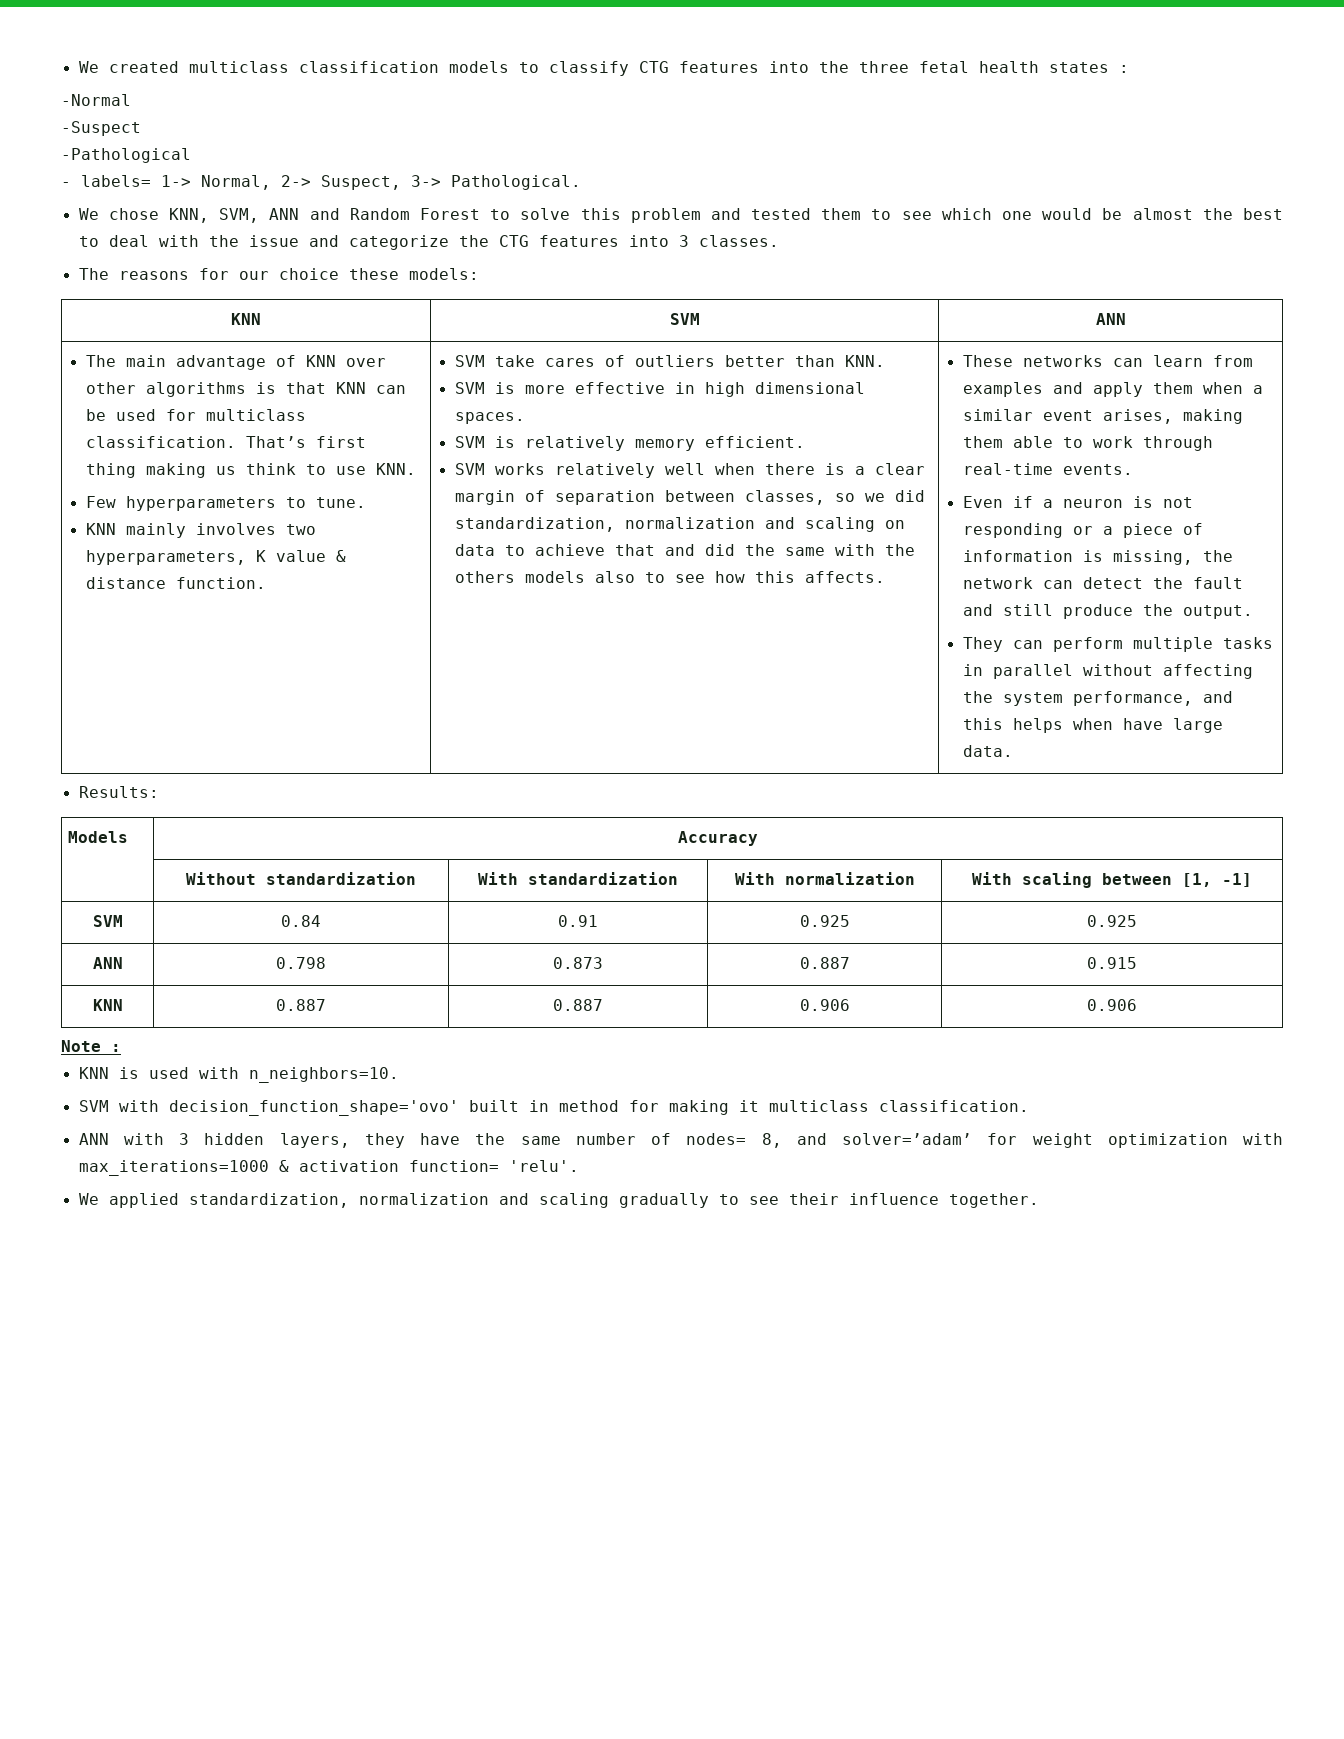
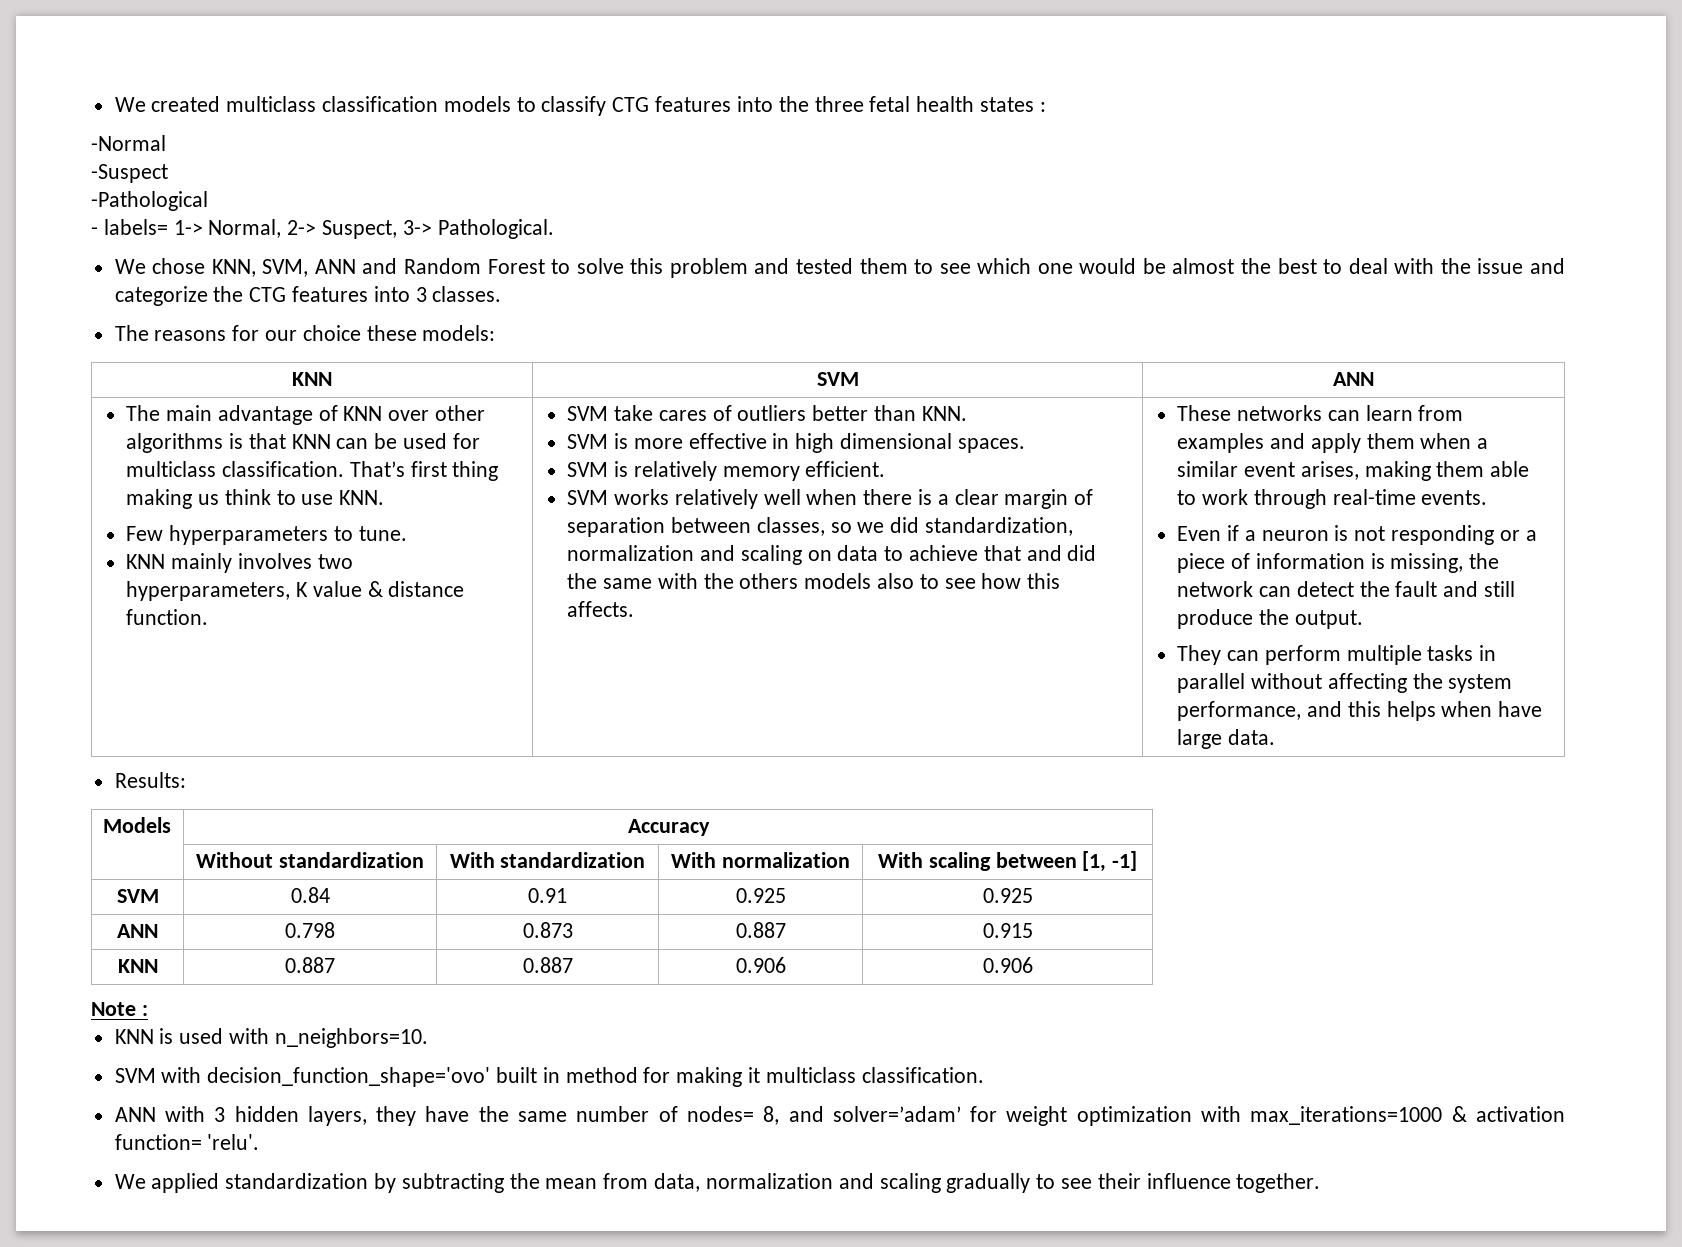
[188,1193,349,1208] standardization, -> [225,1173,701,1193] standardization by subtracting the mean from data,

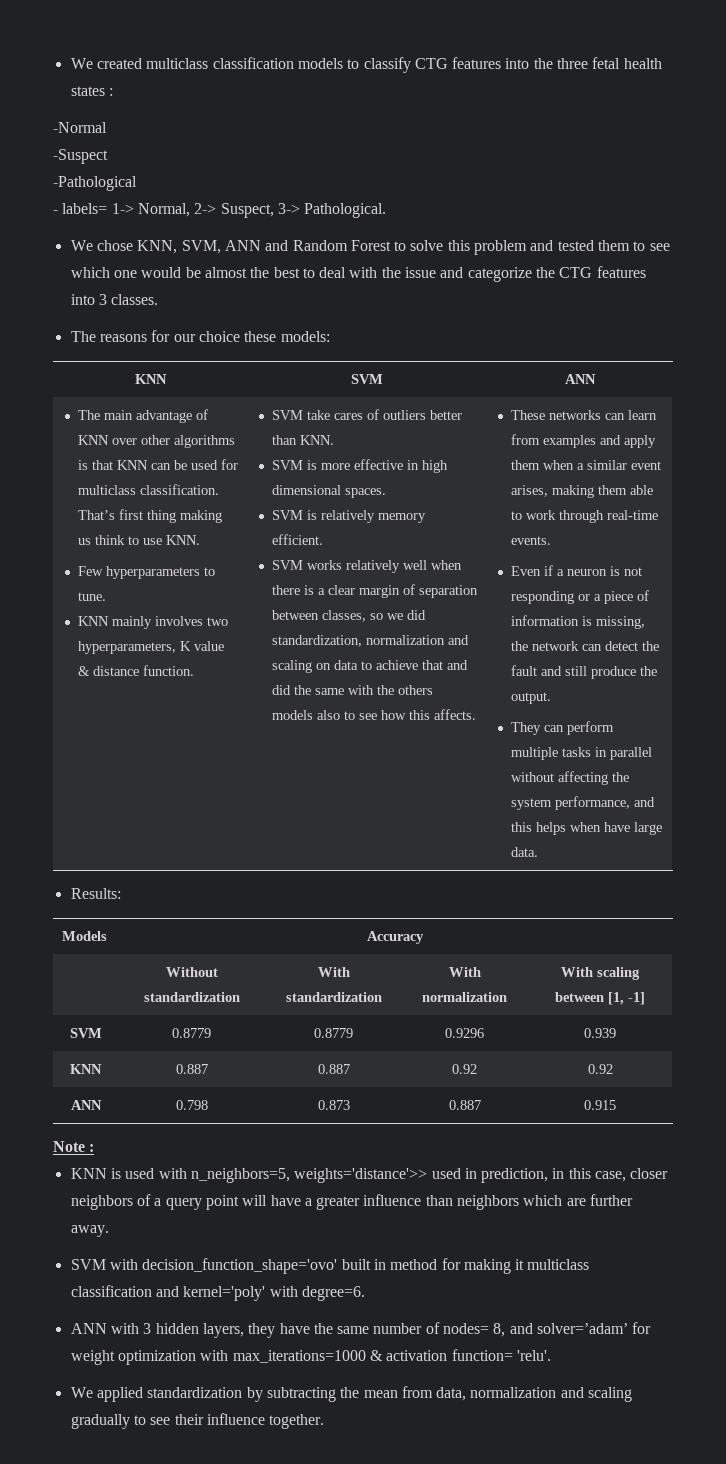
[290,887,330,903] [528,888,567,903] [735,888,786,903] [982,888,1033,903] 0.84 | 0.91 | 0.925 | 0.925 -> [172,1028,211,1038] [314,1028,353,1038] [445,1028,484,1038] [584,1028,616,1038] [70,1064,102,1074] [175,1064,208,1074] [317,1064,350,1074] [452,1064,477,1074] [587,1064,613,1074] 0.8779 | 0.8779 | 0.9296 | 0.939 // KNN | 0.887 | 0.887 | 0.92 | 0.92
[117,959,158,973] [285,957,335,973] [522,957,573,973] [735,957,786,973] [982,957,1033,973] // KNN | 0.887 | 0.887 | 0.906 | 0.906 -> (616, 1105) none
[274,1028,428,1048] n_neighbors=10. -> [190,1168,669,1183] [70,1194,634,1210] [70,1225,109,1237] n_neighbors=5, weights='distance'>> used in prediction, in this case, closer neighbors of a query point will have a greater influence than neighbors which are further away.
[861,1067,984,1083] classification. -> [70,1285,365,1301] classification and kernel='poly' with degree=6.

